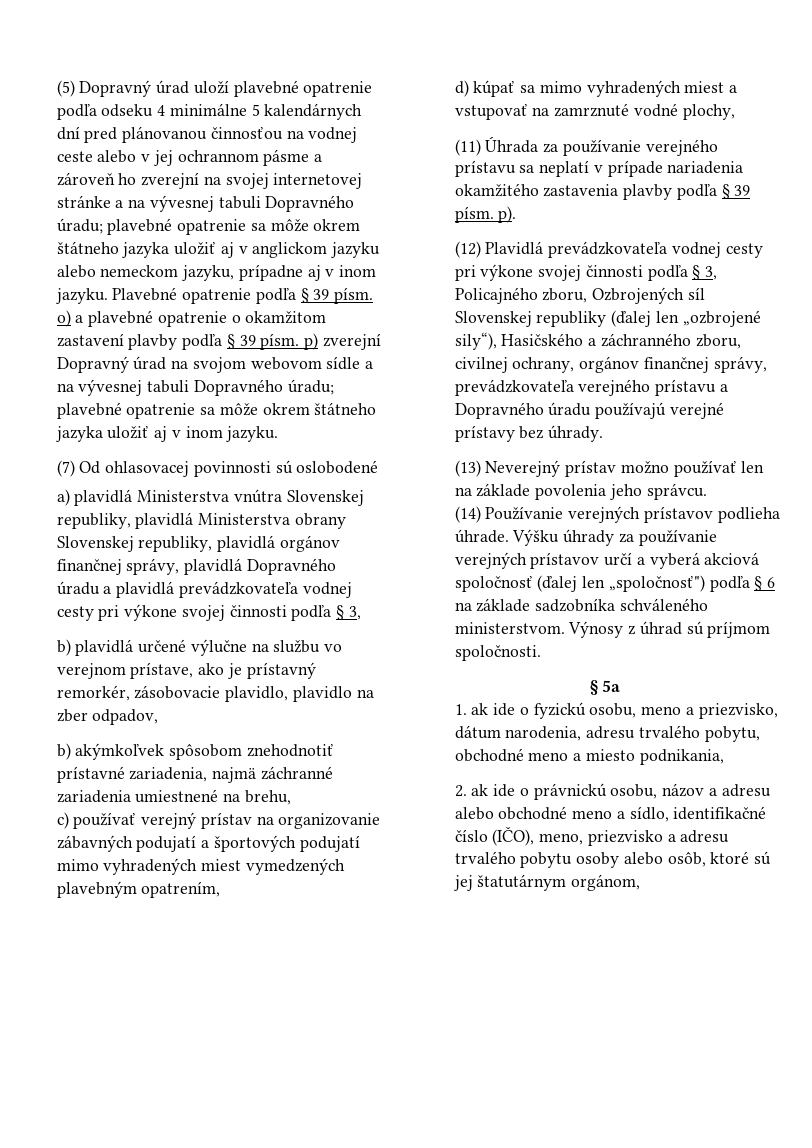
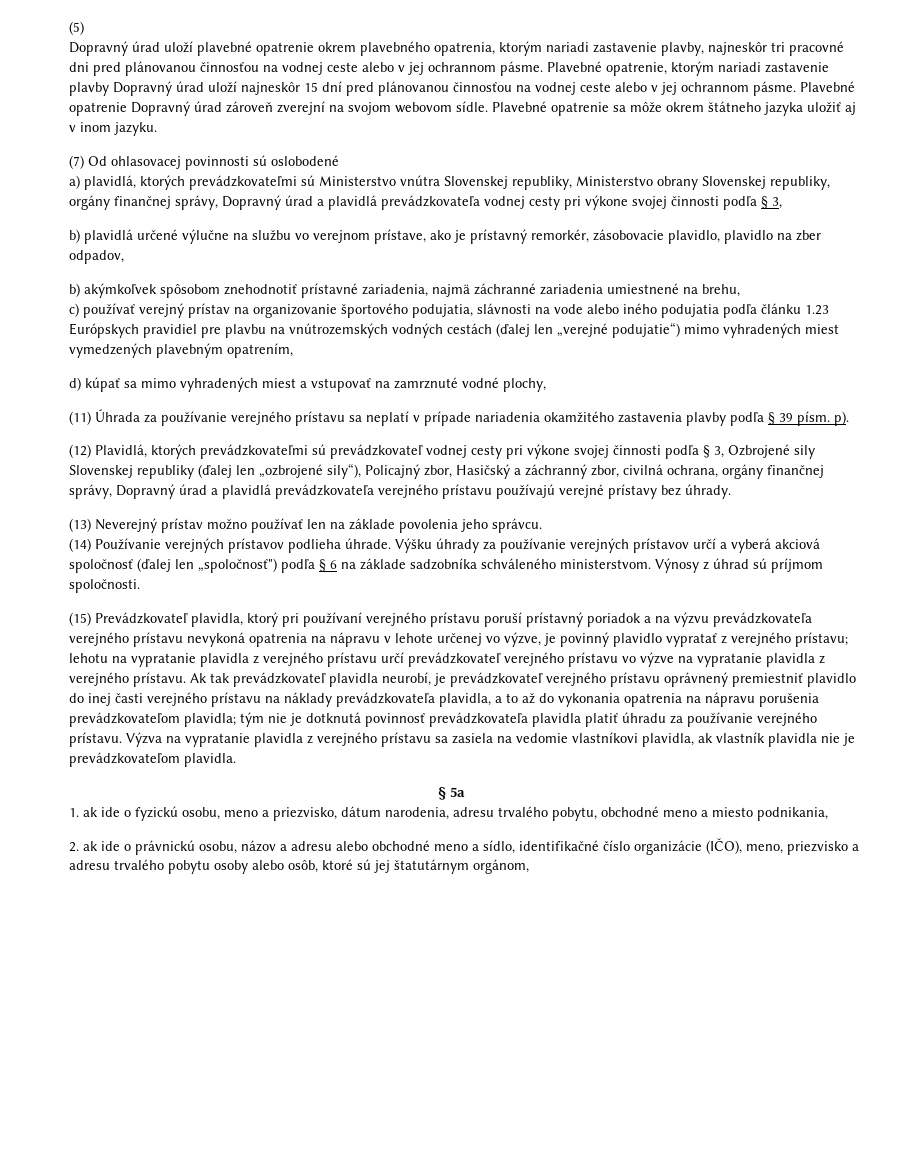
(75, 88) none -> (85, 28) //
[56,103,363,120] podľa odseku 4 minimálne 5 kalendárnych -> [318,41,845,56] [69,61,830,76] [69,81,319,96] okrem plavebného opatrenia, ktorým nariadi zastavenie plavby, najneskôr tri pracovné dni pred plánovanou činnosťou na vodnej ceste alebo v jej ochrannom pásme. Plavebné opatrenie, ktorým nariadi zastavenie plavby Dopravný úrad uloží najneskôr 15
[263,149,323,166] [56,172,363,189] [56,195,355,212] [56,218,361,235] [56,241,381,258] [56,264,377,281] [55,287,374,304] [56,310,327,327] [56,333,381,350] [56,356,374,373] [56,379,334,396] [56,402,122,419] pásme a zároveň ho zverejní na svojej internetovej stránke a na vývesnej tabuli Dopravného úradu; plavebné opatrenie sa môže okrem štátneho jazyka uložiť aj v anglickom jazyku alebo nemeckom jazyku, prípadne aj v inom jazyku. Plavebné opatrenie podľa § 39 písm. o) a plavebné opatrenie o okamžitom zastavení plavby podľa § 39 písm. p) zverejní Dopravný úrad na svojom webovom sídle a na vývesnej tabuli Dopravného úradu; plavebné -> [753,81,856,96] [69,101,548,116] pásme. Plavebné opatrenie Dopravný úrad zároveň zverejní na svojom webovom sídle. Plavebné
[74,489,230,506] plavidlá Ministerstva -> [84,175,397,190] plavidlá, ktorých prevádzkovateľmi sú Ministerstvo
[135,512,291,529] plavidlá Ministerstva -> [576,176,654,186] Ministerstvo
[217,535,340,552] [56,558,336,575] [56,581,100,595] plavidlá orgánov finančnej správy, plavidlá Dopravného úradu -> [69,195,314,210] orgány finančnej správy, Dopravný úrad
[56,835,360,852] zábavných podujatí a športových podujatí -> [341,303,830,318] [69,322,681,338] športového podujatia, slávnosti na vode alebo iného podujatia podľa článku 1.23 Európskych pravidiel pre plavbu na vnútrozemských vodných cestách (ďalej len „verejné podujatie“)
[485,241,763,258] [454,264,718,281] [454,287,705,304] Plavidlá prevádzkovateľa vodnej cesty pri výkone svojej činnosti podľa § 3, Policajného zboru, Ozbrojených síl -> [95,444,816,459] Plavidlá, ktorých prevádzkovateľmi sú prevádzkovateľ vodnej cesty pri výkone svojej činnosti podľa § 3, Ozbrojené sily
[501,333,741,349] [454,356,767,373] [454,379,728,396] [454,402,592,419] Hasičského a záchranného zboru, civilnej ochrany, orgánov finančnej správy, prevádzkovateľa verejného prístavu a Dopravného úradu -> [365,464,825,479] [69,484,493,499] Policajný zbor, Hasičský a záchranný zbor, civilná ochrana, orgány finančnej správy, Dopravný úrad a plavidlá prevádzkovateľa verejného prístavu
(541, 653) none -> [69,612,813,627] [69,632,849,647] [69,652,826,667] [69,672,857,687] [69,692,820,707] [69,712,818,727] [69,732,856,747] [69,752,237,767] // (15) Prevádzkovateľ plavidla, ktorý pri používaní verejného prístavu poruší prístavný poriadok a na výzvu prevádzkovateľa verejného prístavu nevykoná opatrenia na nápravu v lehote určenej vo výzve, je povinný plavidlo vypratať z verejného prístavu; lehotu na vypratanie plavidla z verejného prístavu určí prevádzkovateľ verejného prístavu vo výzve na vypratanie plavidla z verejného prístavu. Ak tak prevádzkovateľ plavidla neurobí, je prevádzkovateľ verejného prístavu oprávnený premiestniť plavidlo do inej časti verejného prístavu na náklady prevádzkovateľa plavidla, a to až do vykonania opatrenia na nápravu porušenia prevádzkovateľom plavidla; tým nie je dotknutá povinnosť prevádzkovateľa plavidla platiť úhradu za používanie verejného prístavu. Výzva na vypratanie plavidla z verejného prístavu sa zasiela na vedomie vlastníkovi plavidla, ak vlastník plavidla nie je prevádzkovateľom plavidla.
(488, 835) none -> [634,840,703,855] organizácie

